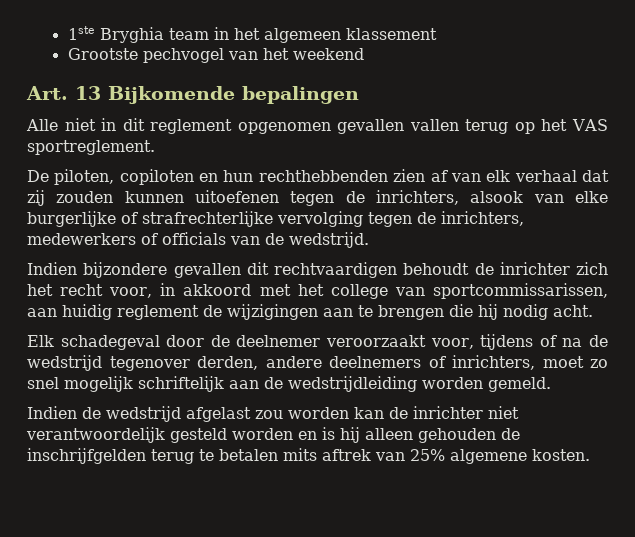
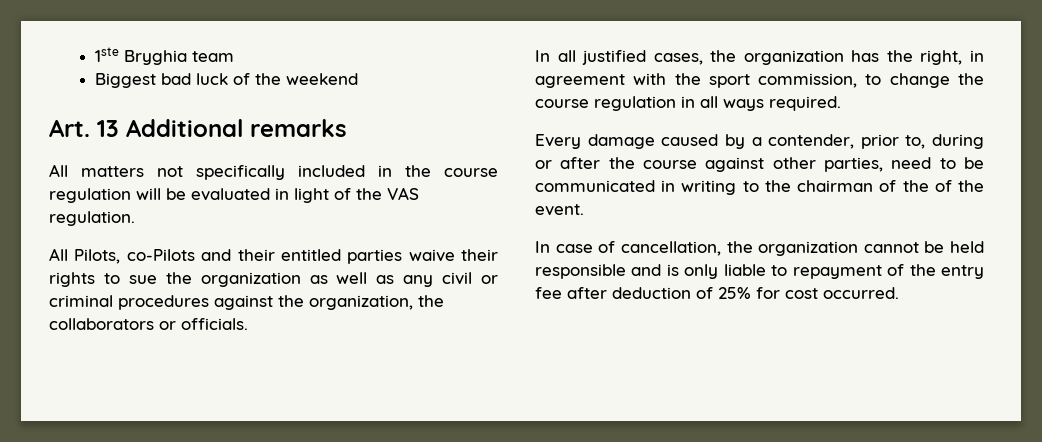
[213,27,437,43] [67,48,364,63] [26,86,359,104] [26,118,609,134] [27,140,155,155] [27,169,610,185] [27,190,608,206] [27,211,524,227] [27,232,369,248] [27,262,608,278] [27,283,608,299] [27,304,593,320] [27,334,608,350] [27,355,608,371] [27,376,551,392] [27,406,519,422] [26,427,520,443] [27,448,590,464] in het algemeen klassement // Grootste pechvogel van het weekend // Art. 13 Bijkomende bepalingen // Alle niet in dit reglement opgenomen gevallen vallen terug op het VAS sportreglement. // De piloten, copiloten en hun rechthebbenden zien af van elk verhaal dat zij zouden kunnen uitoefenen tegen de inrichters, alsook van elke burgerlijke of strafrechterlijke vervolging tegen de inrichters, medewerkers of officials van de wedstrijd. // Indien bijzondere gevallen dit rechtvaardigen behoudt de inrichter zich het recht voor, in akkoord met het college van sportcommissarissen, aan huidig reglement de wijzigingen aan te brengen die hij nodig acht. // Elk schadegeval door de deelnemer veroorzaakt voor, tijdens of na de wedstrijd tegenover derden, andere deelnemers of inrichters, moet zo snel mogelijk schriftelijk aan de wedstrijdleiding worden gemeld. // Indien de wedstrijd afgelast zou worden kan de inrichter niet verantwoordelijk gesteld worden en is hij alleen gehouden de inschrijfgelden terug te betalen mits aftrek van 25% algemene kosten. -> [94,73,358,88] [49,119,347,137] [49,164,498,180] [49,187,419,203] [49,211,135,226] [49,248,498,264] [49,272,498,287] [49,295,444,310] [49,318,248,330] [535,50,984,65] [535,73,984,88] [535,96,841,111] [535,134,984,149] [535,157,984,172] [535,180,984,195] [535,204,584,216] [535,241,984,256] [535,264,984,279] [535,287,899,299] // Biggest bad luck of the weekend // Art. 13 Additional remarks // All matters not specifically included in the course regulation will be evaluated in light of the VAS regulation. // All Pilots, co-Pilots and their entitled parties waive their rights to sue the organization as well as any civil or criminal procedures against the organization, the collaborators or officials. // In all justified cases, the organization has the right, in agreement with the sport commission, to change the course regulation in all ways required. // Every damage caused by a contender, prior to, during or after the course against other parties, need to be communicated in writing to the chairman of the of the event. // In case of cancellation, the organization cannot be held responsible and is only liable to repayment of the entry fee after deduction of 25% for cost occurred.

